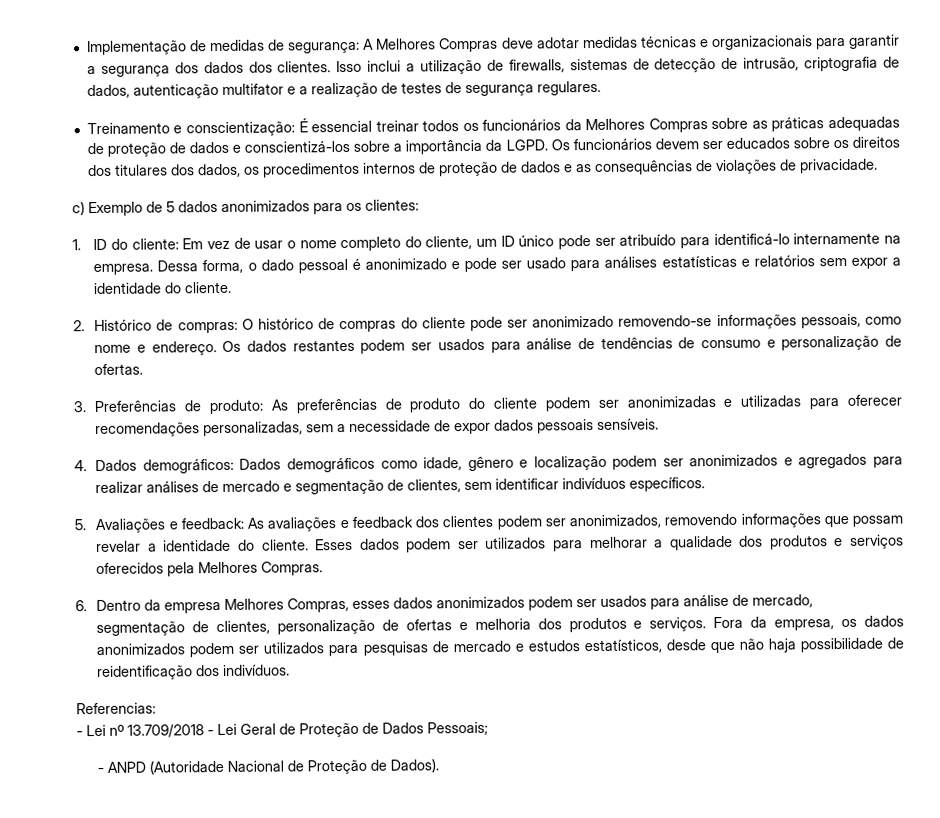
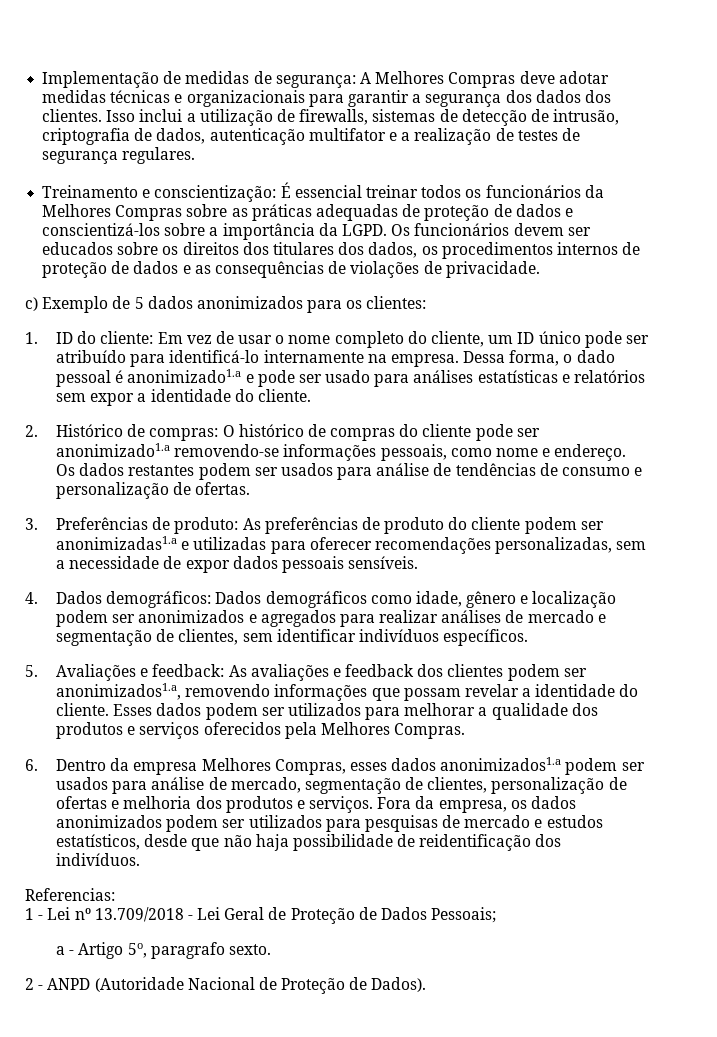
[364,258,447,270] anonimizado -> [127,369,242,383] anonimizado1.a
[532,315,615,328] anonimizado -> [55,443,170,457] anonimizado1.a
[626,396,716,408] anonimizadas -> [55,536,177,550] anonimizadas1.a
[569,514,662,529] anonimizados, -> [55,683,181,700] anonimizados1.a,
[436,596,526,609] anonimizados -> [440,757,562,771] anonimizados1.a
(156, 708) none -> [25,908,34,920] 1
(488, 728) none -> [55,942,271,959] [25,978,34,990] a - Artigo 5o, paragrafo sexto. // 2

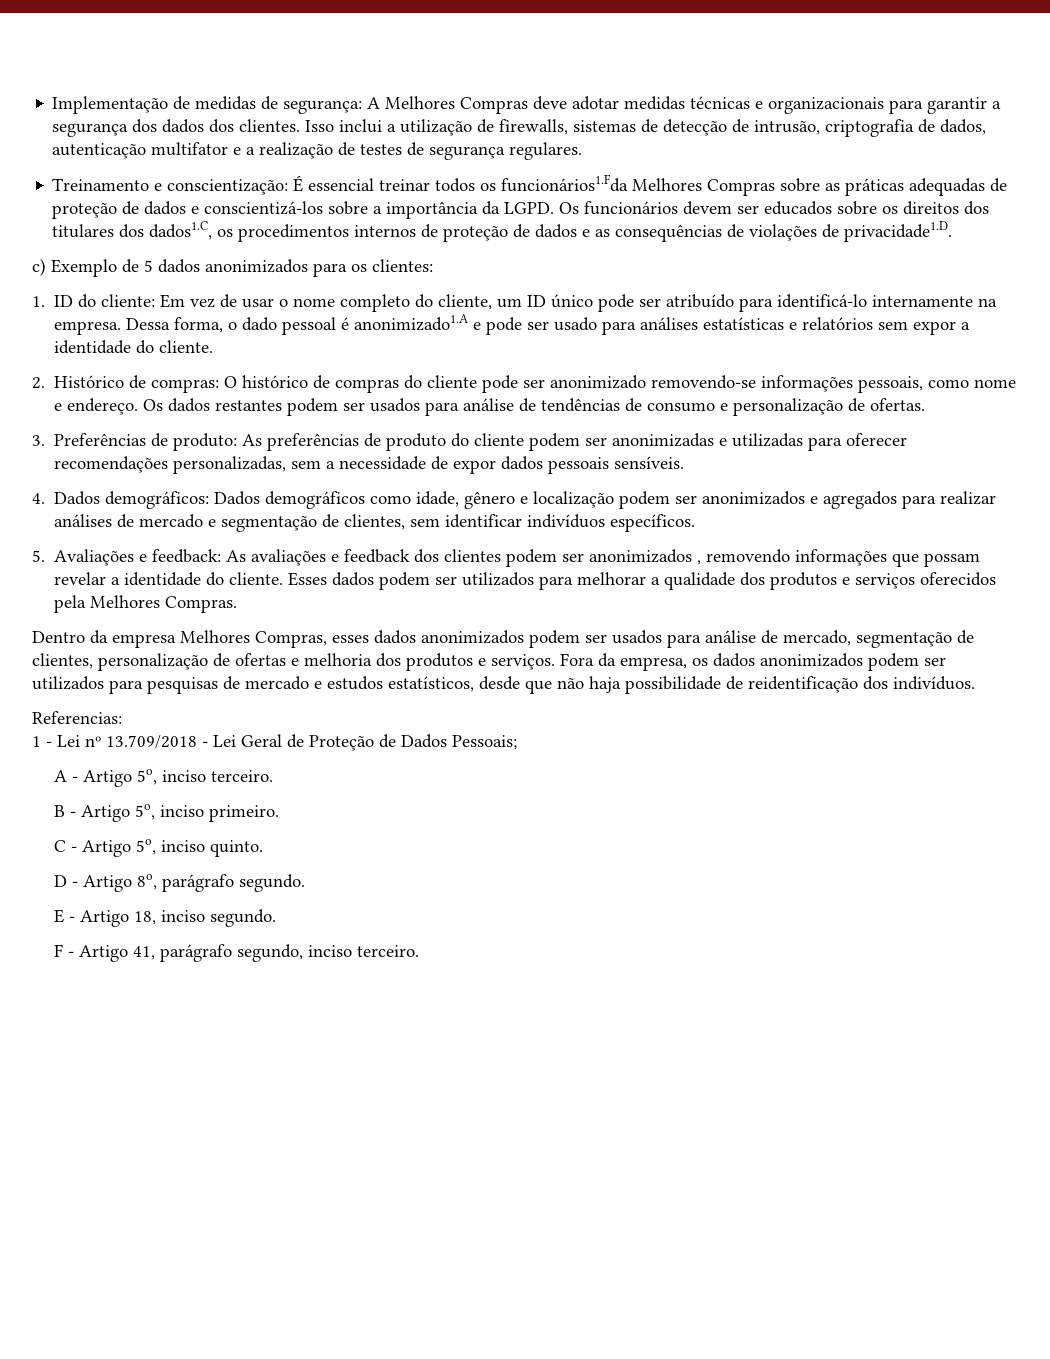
[485,185,604,198] funcionários da -> [501,174,629,192] funcionários1.Fda
[368,242,418,258] dados, -> [149,221,213,240] dados1.C,
[445,261,540,278] privacidade. -> [844,221,953,242] privacidade1.D.
[127,369,242,383] anonimizado1.a -> [354,314,469,331] anonimizado1.A
[55,443,170,457] anonimizado1.a -> [550,375,647,389] anonimizado
[55,536,177,550] anonimizadas1.a -> [612,433,715,447] anonimizadas
[55,683,181,700] anonimizados1.a, -> [589,549,702,565] anonimizados ,
[25,759,38,771] 6. -> (238, 604) none
[440,757,562,771] anonimizados1.a -> [421,630,524,644] anonimizados
[55,942,271,959] [25,977,427,994] a - Artigo 5o, paragrafo sexto. // 2 - ANPD (Autoridade Nacional de Proteção de Dados). -> [54,769,274,787] [54,804,280,822] [54,839,264,857] [54,874,306,892] [54,909,277,927] [54,944,420,962] A - Artigo 5o, inciso terceiro. // B - Artigo 5o, inciso primeiro. // C - Artigo 5o, inciso quinto. // D - Artigo 8o, parágrafo segundo. // E - Artigo 18, inciso segundo. // F - Artigo 41, parágrafo segundo, inciso terceiro.

